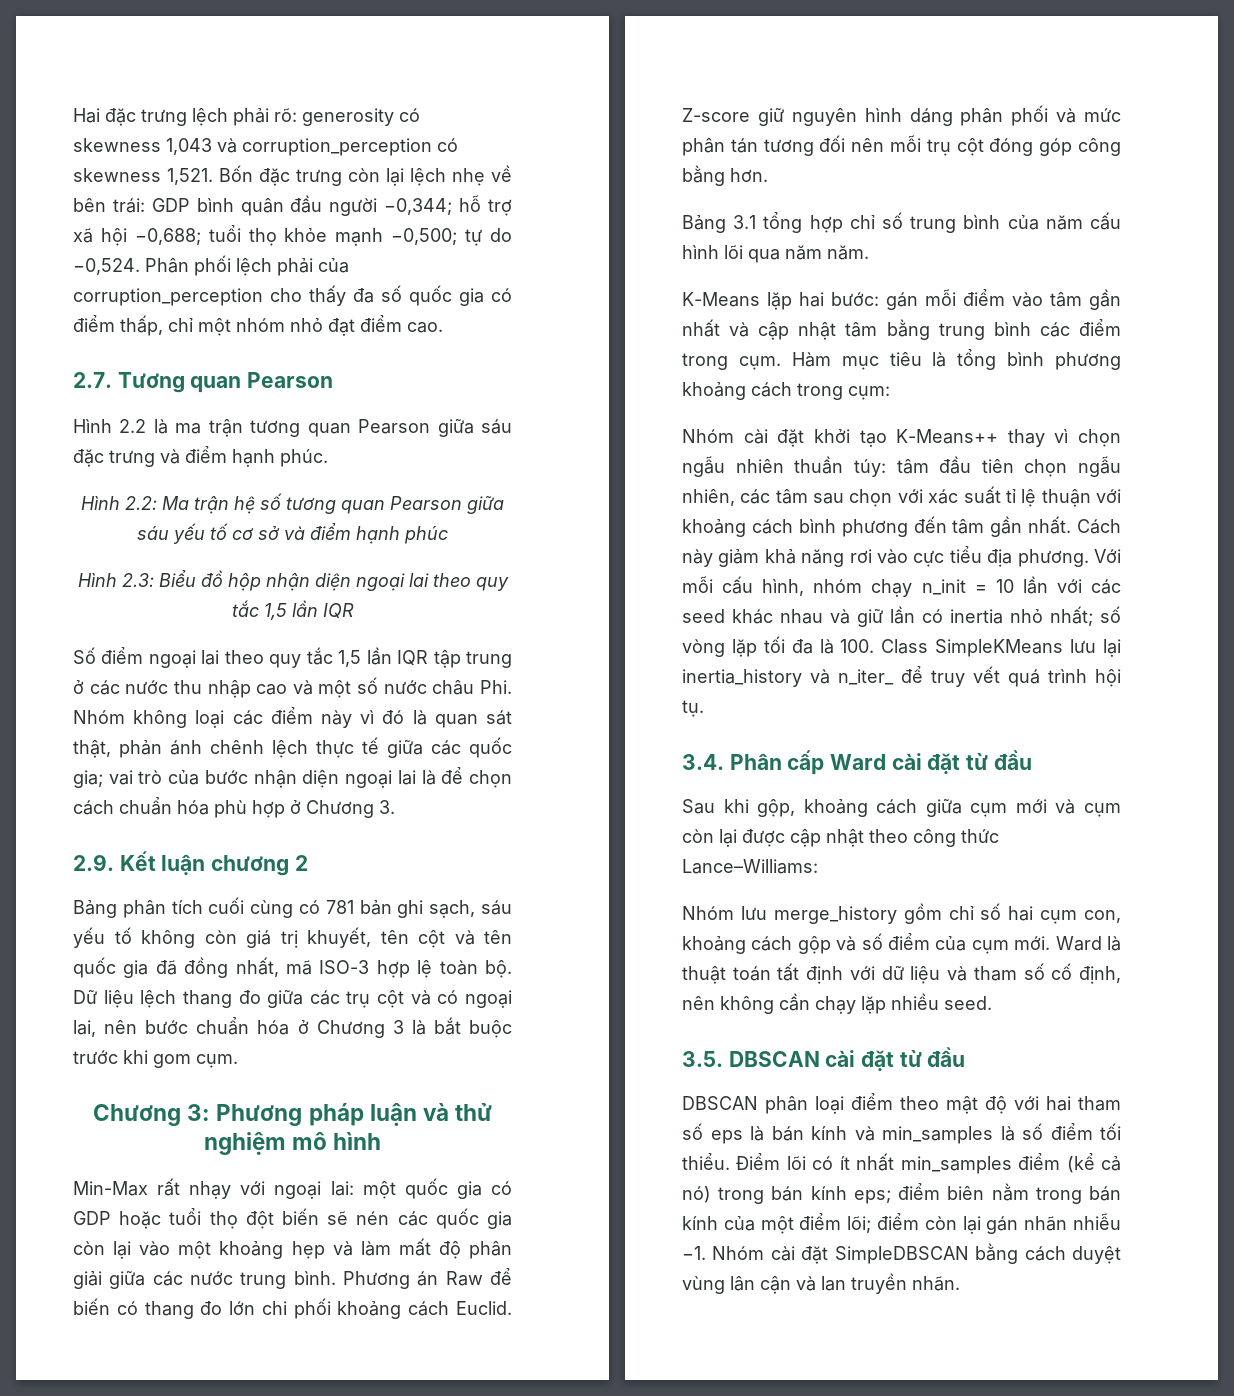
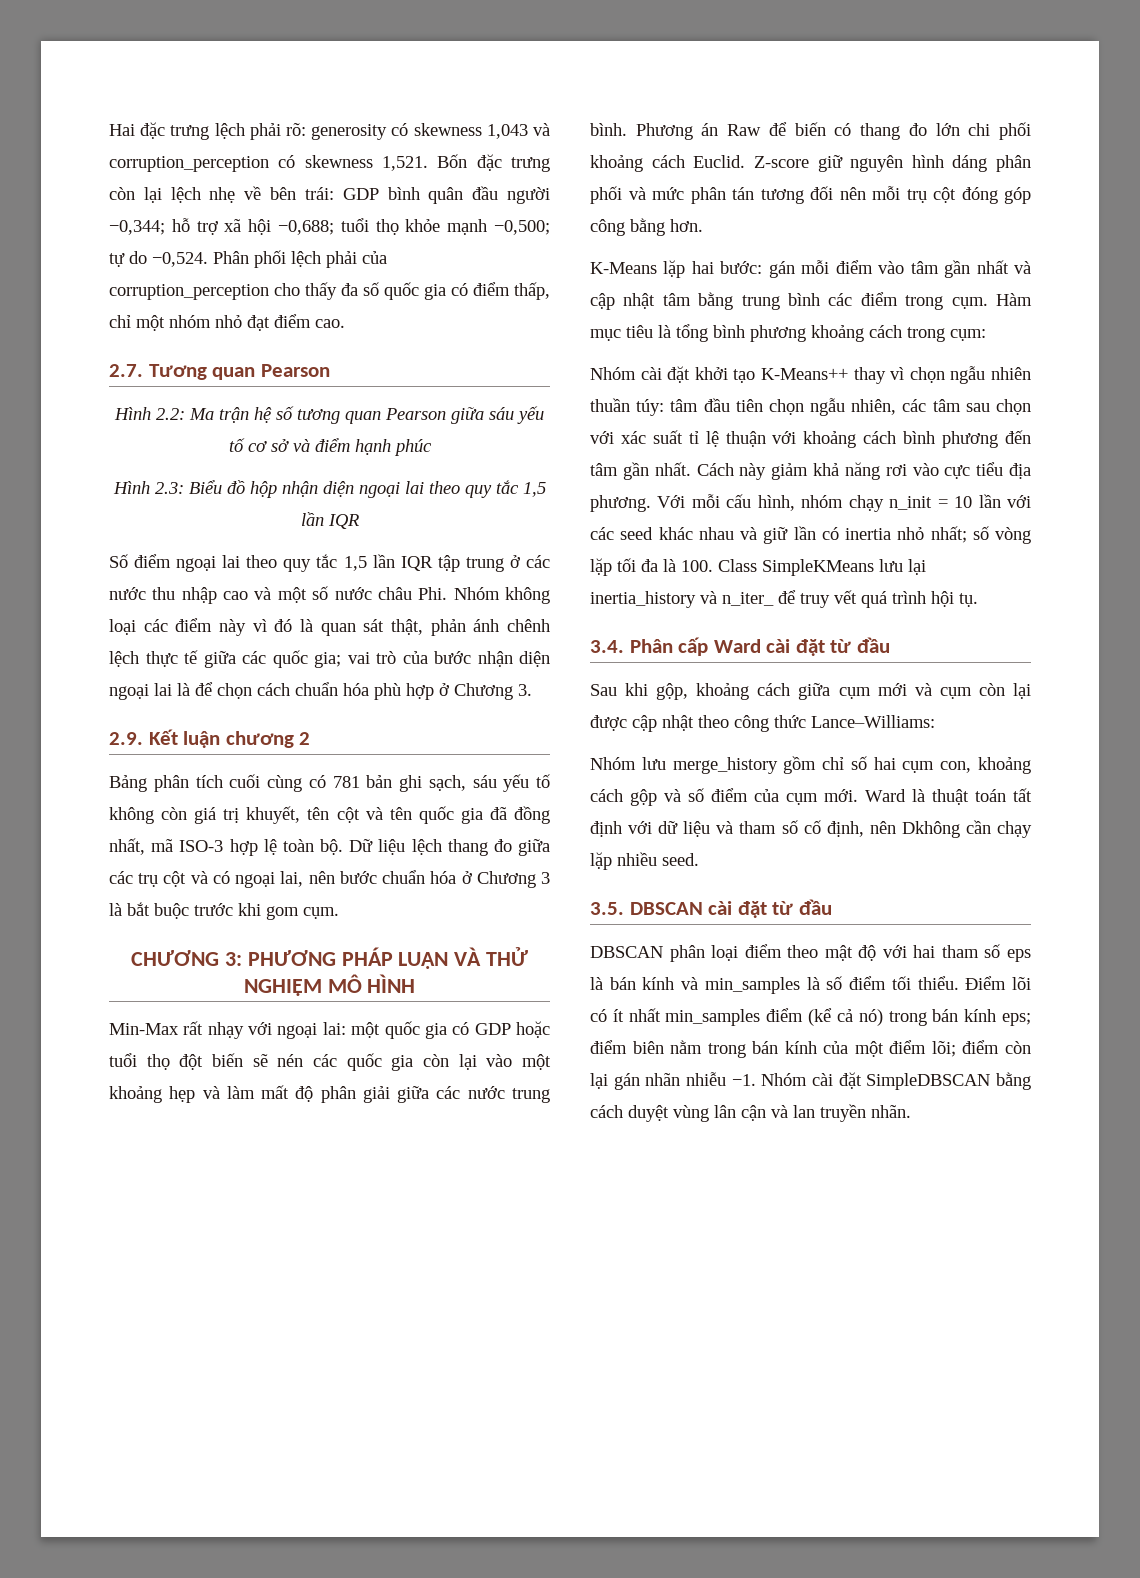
[73,419,512,437] [73,446,328,467] // Hình 2.2 là ma trận tương quan Pearson giữa sáu đặc trưng và điểm hạnh phúc. -> (330, 370) none
[93,1103,492,1126] [203,1132,382,1155] Chương 3: Phương pháp luận và thử nghiệm mô hình -> [131,947,528,969] [243,974,416,996] CHƯƠNG 3: PHƯƠNG PHÁP LUẬN VÀ THỬ NGHIỆM MÔ HÌNH
[682,212,1121,233] [682,245,869,263] // Bảng 3.1 tổng hợp chỉ số trung bình của năm cấu hình lõi qua năm năm. -> (703, 225) none
[720,996,774,1014] không -> [901,821,960,838] Dkhông

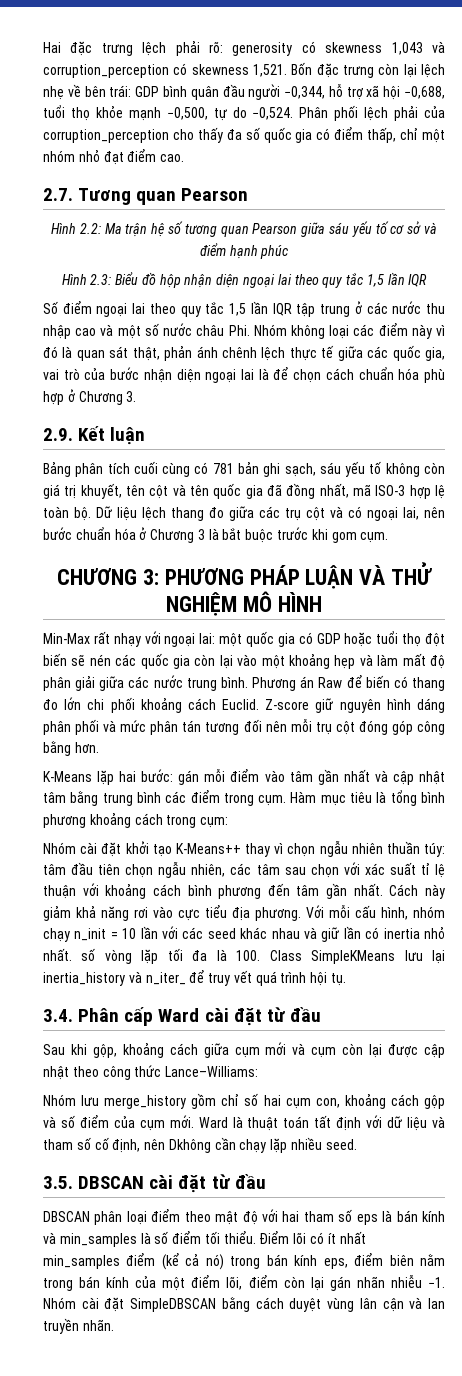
[109,220,165,235] −0,344; -> [284,86,326,99] −0,344,
[278,220,334,235] −0,688; -> [403,86,445,99] −0,688,
[494,220,550,235] −0,500; -> [166,107,208,120] −0,500,
[314,652,341,668] gia; -> [425,347,445,361] gia,
[225,731,311,748] chương 2 -> (146, 436) none
[930,526,967,543] nhất; -> [43,948,72,961] nhất.
[1002,1013,1031,1026] eps; -> [323,1258,348,1269] eps,
[931,1041,956,1057] lõi; -> [226,1276,243,1290] lõi,

